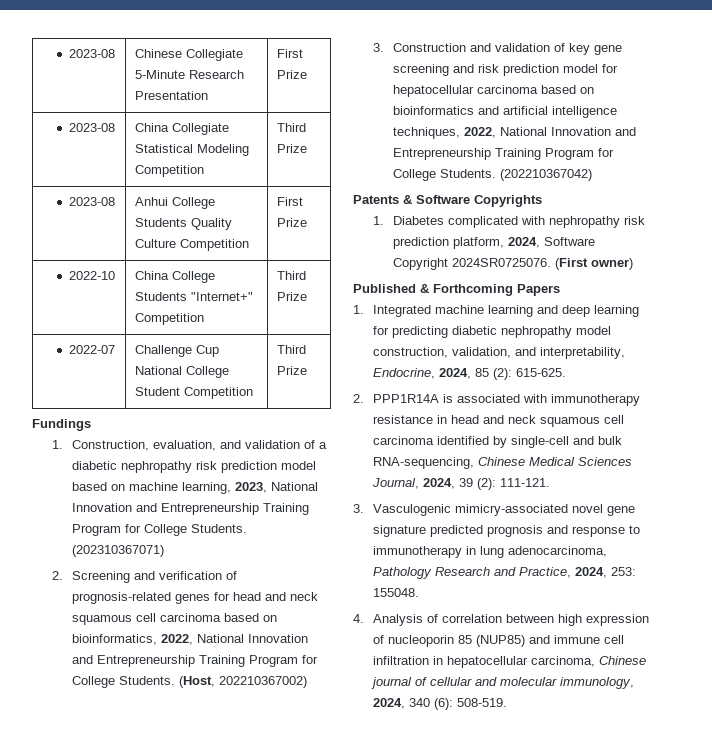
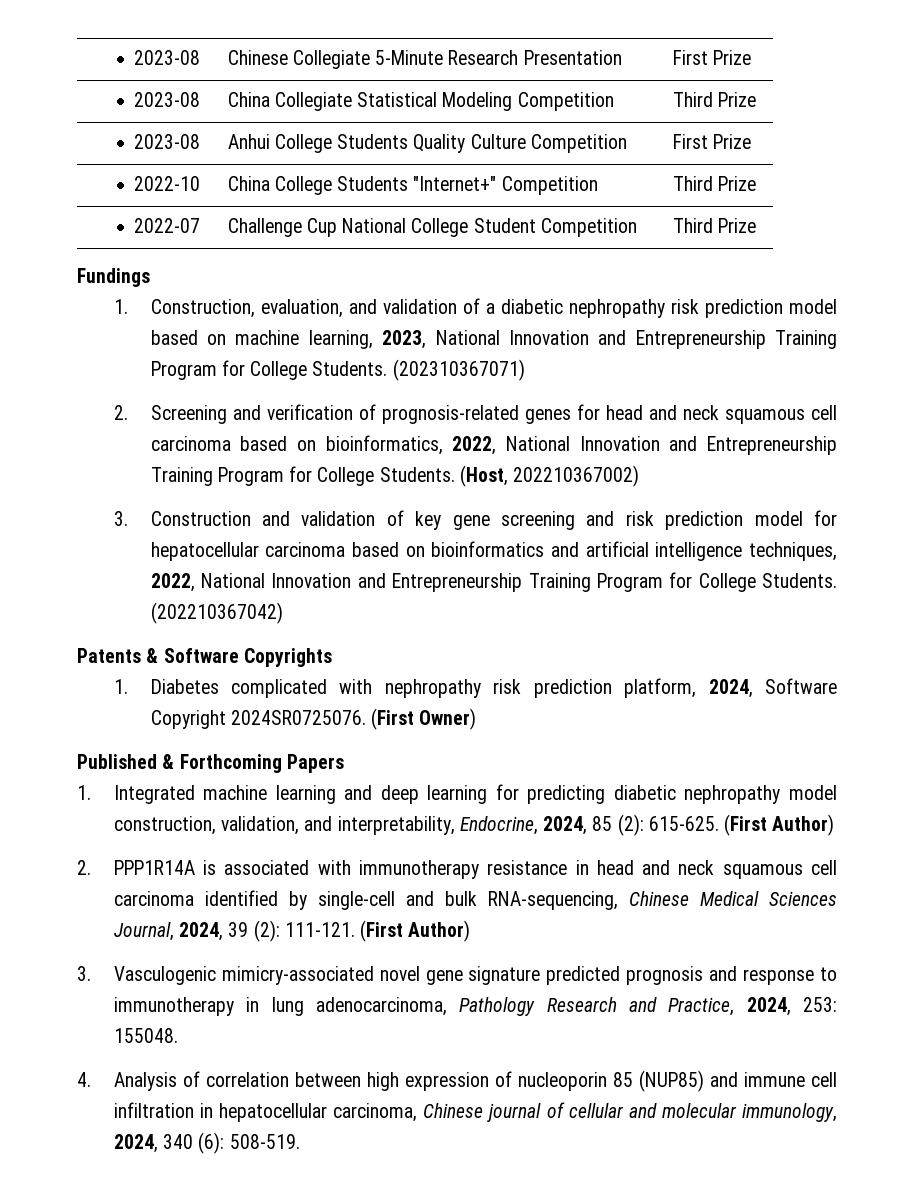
[590,258,633,270] owner) -> [419,708,477,730] Owner)
(566, 372) none -> [724,814,835,836] (First Author)
(550, 482) none -> [360,920,471,942] (First Author)

